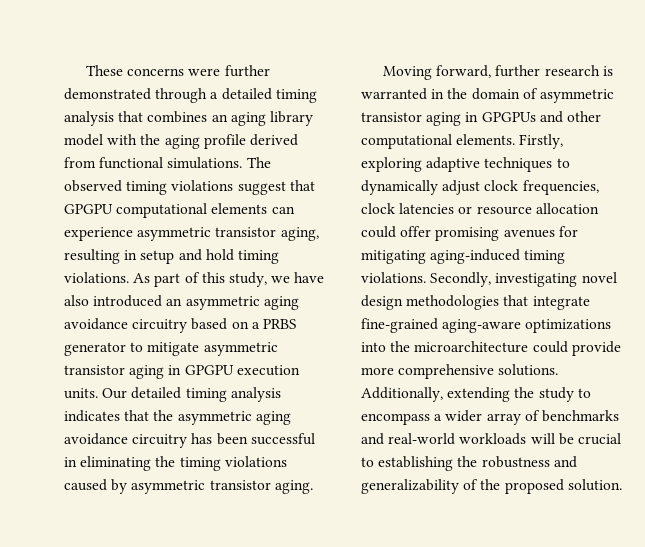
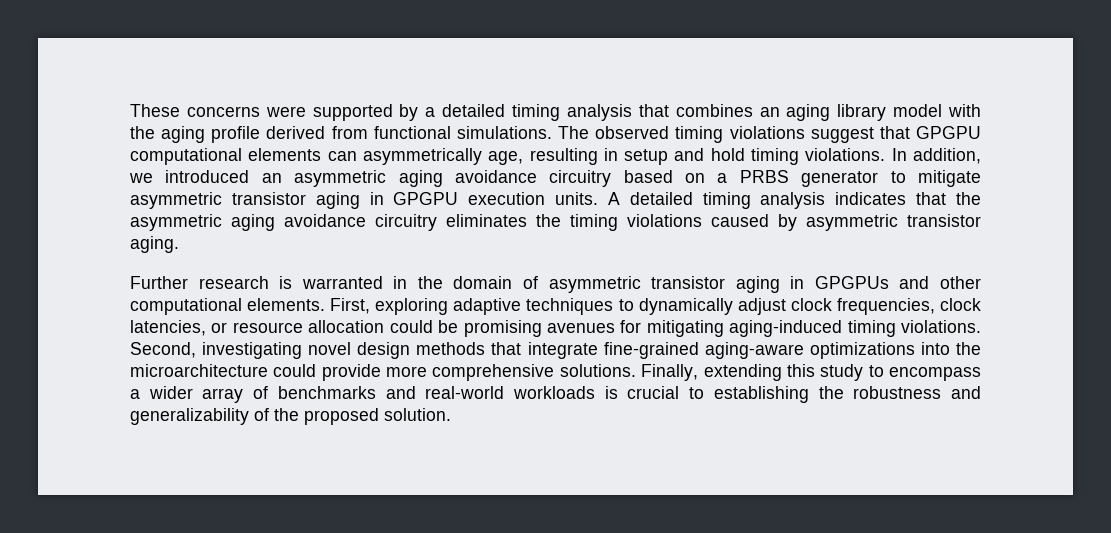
[224,65,270,77] [64,88,208,103] further demonstrated through -> [312,104,419,121] supported by
[64,227,319,241] experience asymmetric transistor aging, -> [362,148,524,165] asymmetrically age,
[133,272,325,287] [64,295,89,306] As part of this study, we have also -> [891,148,981,164] [129,173,153,183] In addition, we
[102,388,128,399] Our -> [607,192,620,205] A
[191,433,315,445] [64,456,152,471] has been successful in eliminating -> [446,214,527,227] eliminates
[383,65,541,80] Moving forward, further -> [130,276,188,289] Further
[519,134,564,149] Firstly, -> [330,298,371,314] First,
[399,203,455,214] latencies -> [130,320,206,336] latencies,
[400,226,432,237] offer -> [438,320,459,333] be
[430,272,492,287] Secondly, -> [130,342,196,358] Second,
[406,295,500,310] methodologies -> [416,342,486,355] methods
[361,387,535,402] Additionally, extending the -> [641,364,815,381] Finally, extending this
[530,433,574,445] will be -> [604,386,618,399] is

